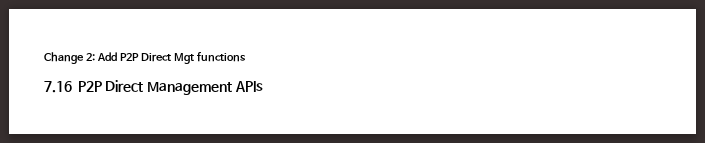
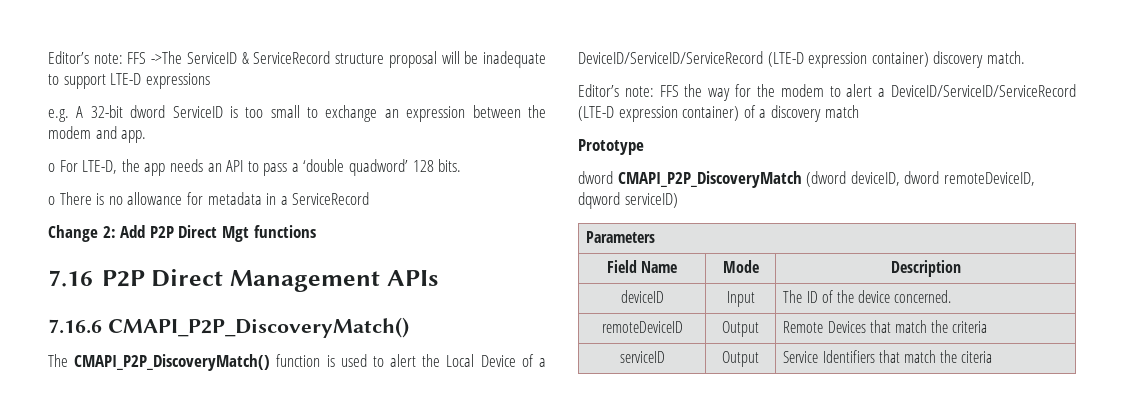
(44, 58) none -> [48,51,546,68] [48,73,210,89] [48,105,546,122] [48,126,147,143] [48,159,462,176] [48,192,370,205] Editor’s note: FFS ->The ServiceID & ServiceRecord structure proposal will be inadequate to support LTE-D expressions // e.g. A 32-bit dword ServiceID is too small to exchange an expression between the modem and app. // o For LTE-D, the app needs an API to pass a ‘double quadword’ 128 bits. // o There is no allowance for metadata in a ServiceRecord //
(263, 86) none -> [48,317,409,338] [48,354,546,371] [578,51,1025,68] [578,84,1076,101] [578,105,859,122] [578,139,644,155] [578,171,1035,188] [578,192,678,209] [586,231,656,243] [606,260,678,273] [722,260,759,273] [890,260,961,277] [620,290,664,303] [726,291,755,307] [783,290,952,303] [601,321,683,333] [722,321,759,337] [783,320,988,333] [619,351,665,363] [722,351,759,367] [783,350,993,363] // 7.16.6 CMAPI_P2P_DiscoveryMatch() // The CMAPI_P2P_DiscoveryMatch() function is used to alert the Local Device of a DeviceID/ServiceID/ServiceRecord (LTE-D expression container) discovery match. // Editor’s note: FFS the way for the modem to alert a DeviceID/ServiceID/ServiceRecord (LTE-D expression container) of a discovery match // Prototype // dword CMAPI_P2P_DiscoveryMatch (dword deviceID, dword remoteDeviceID, dqword serviceID) // Parameters // Field Name | Mode | Description // deviceID | Input | The ID of the device concerned. // remoteDeviceID | Output | Remote Devices that match the criteria // serviceID | Output | Service Identifiers that match the citeria

